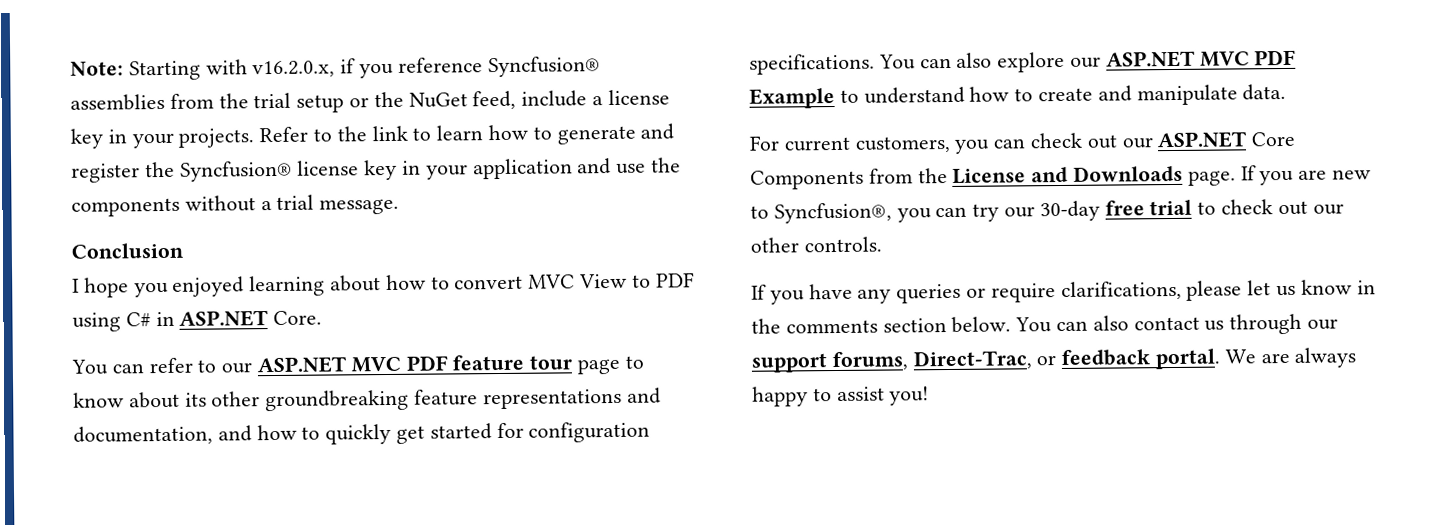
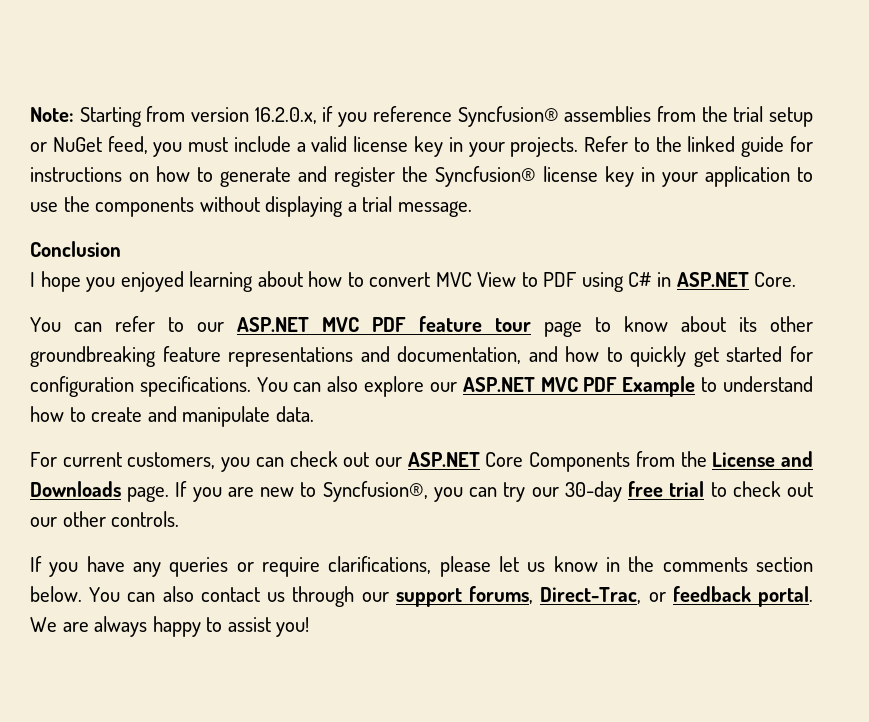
[205,59,336,78] with v16.2.0.x, -> [146,106,317,124] from version 16.2.0.x,
[373,91,404,108] the -> (47, 147) none
(517, 100) none -> [153,137,229,157] you must
(604, 101) none -> [311,136,348,152] valid
[371,125,484,142] link to learn -> [687,136,814,157] [30,167,149,182] linked guide for instructions on
[577,157,612,175] and -> [797,167,813,182] to
(256, 203) none -> [265,196,344,217] displaying

